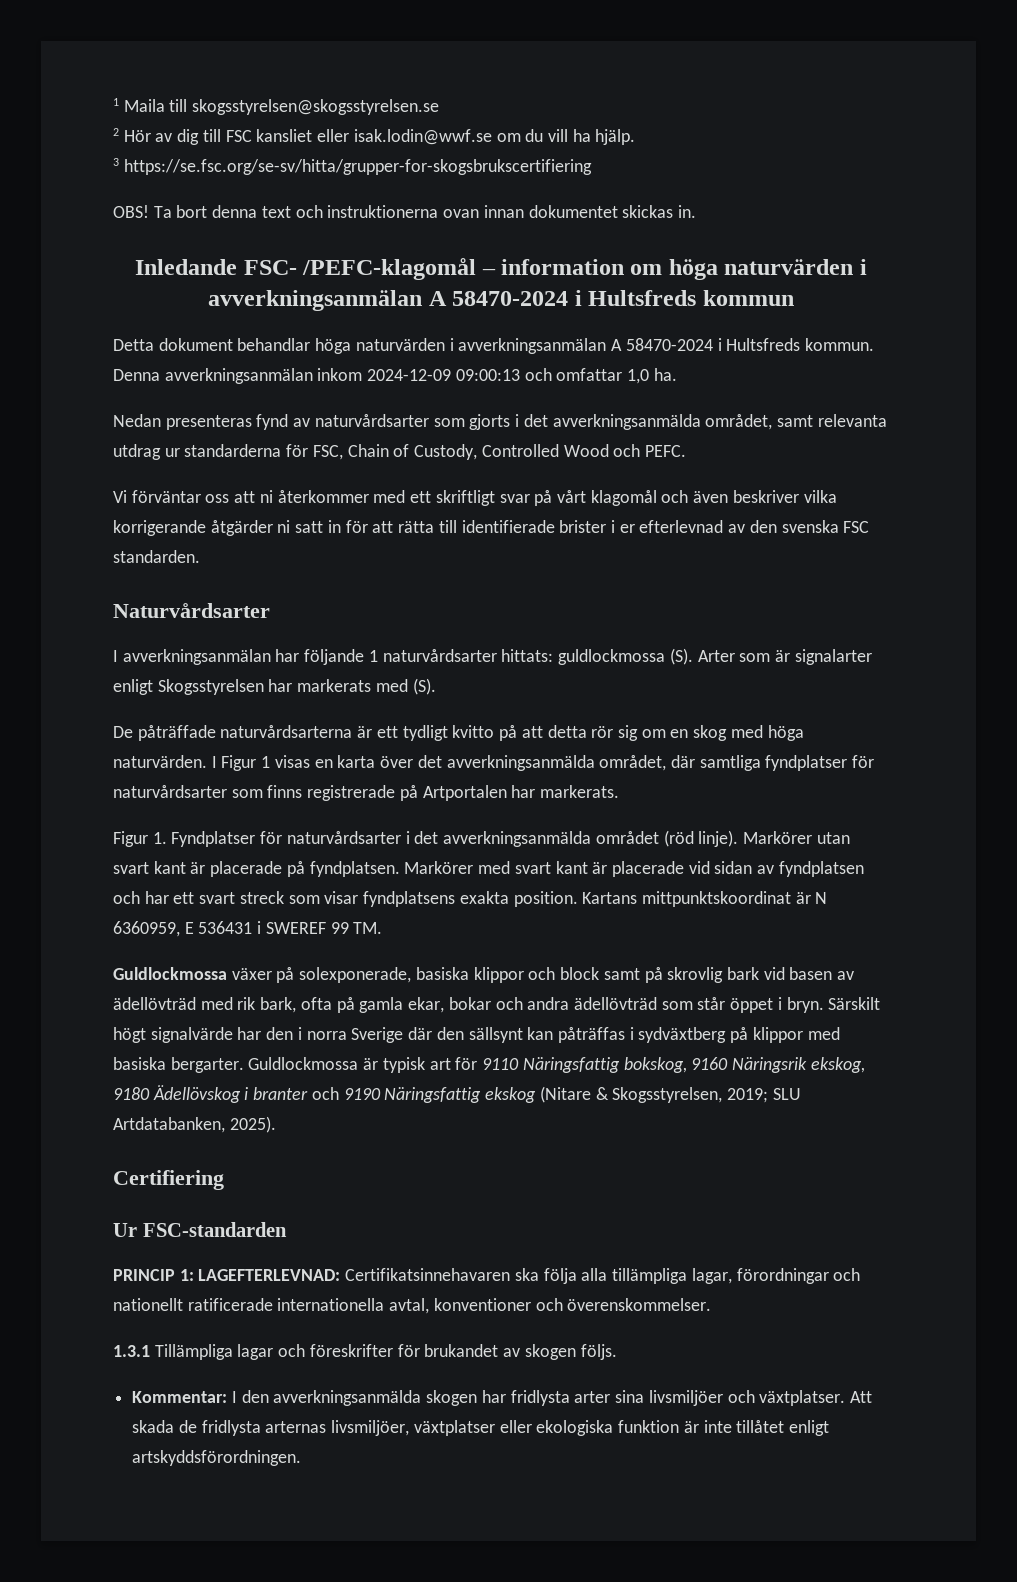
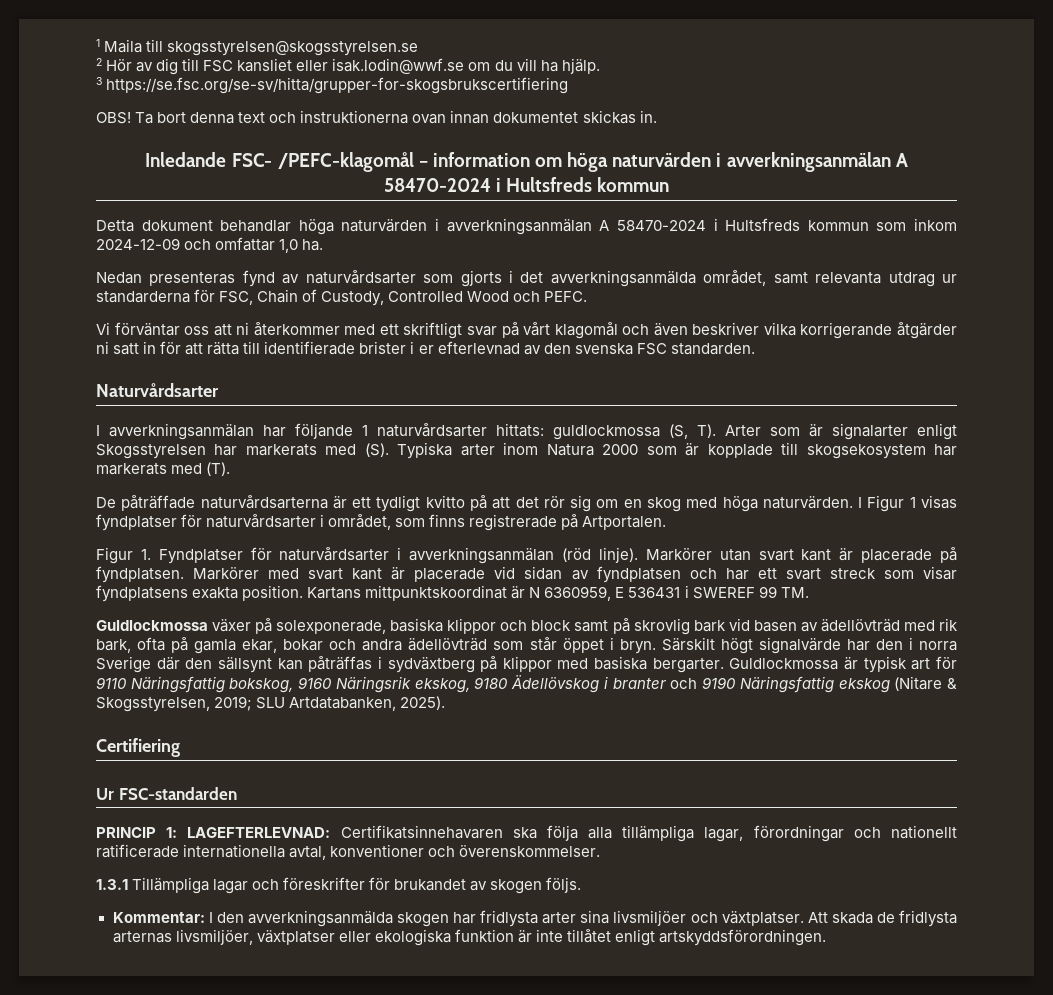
[804,338,874,351] [113,368,313,384] kommun. Denna avverkningsanmälan -> [807,220,907,231] kommun som
[455,369,520,381] 09:00:13 -> (180, 244) none
[669,648,693,665] (S). -> [669,424,716,439] (S, T).
(436, 686) none -> [397,442,958,459] [96,462,231,476] Typiska arter inom Natura 2000 som är kopplade till skogsekosystem har markerats med (T).
[547,725,587,738] detta -> [515,497,539,508] det
[314,755,761,771] en karta över det avverkningsanmälda området, där samtliga -> (958, 502) none
(227, 791) none -> [320,514,392,530] i området,
[422,785,620,801] Artportalen har markerats. -> [582,516,667,530] Artportalen.
[414,831,659,847] det avverkningsanmälda området -> [409,547,555,564] avverkningsanmälan

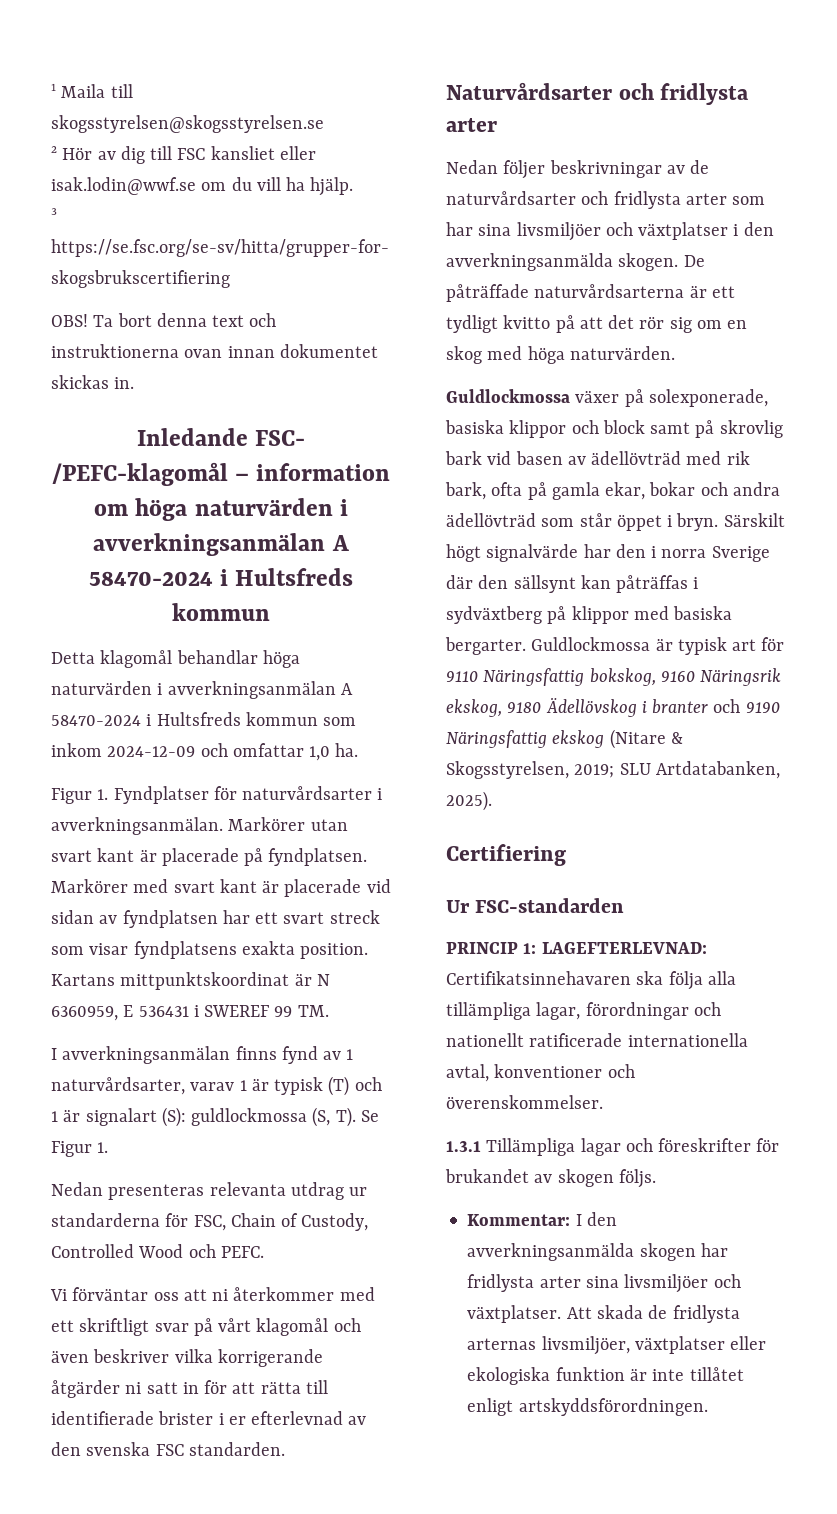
[141,220,213,231] dokument -> [100,650,173,668] klagomål
[96,270,808,287] Nedan presenteras fynd av naturvårdsarter som gjorts i det avverkningsanmälda området, samt -> [51,786,383,804] [51,817,348,835] [51,848,368,866] [51,879,391,897] [51,910,380,928] [51,941,369,959] [51,972,330,990] [51,1005,329,1021] [51,1046,354,1064] [51,1076,382,1096] [51,1107,379,1127] [51,1141,109,1157] [51,1182,205,1200] Figur 1. Fyndplatser för naturvårdsarter i avverkningsanmälan. Markörer utan svart kant är placerade på fyndplatsen. Markörer med svart kant är placerade vid sidan av fyndplatsen har ett svart streck som visar fyndplatsens exakta position. Kartans mittpunktskoordinat är N 6360959, E 536431 i SWEREF 99 TM. // I avverkningsanmälan finns fynd av 1 naturvårdsarter, varav 1 är typisk (T) och 1 är signalart (S): guldlockmossa (S, T). Se Figur 1. // Nedan presenteras
[96,423,957,440] [96,442,958,459] [96,462,231,476] // I avverkningsanmälan har följande 1 naturvårdsarter hittats: guldlockmossa (S, T). Arter som är signalarter enligt Skogsstyrelsen har markerats med (S). Typiska arter inom Natura 2000 som är kopplade till skogsekosystem har markerats med (T). // -> [618,83,750,105] [446,118,497,132] [446,160,710,179] [446,191,766,209] [446,222,774,241] [446,253,679,271] och fridlysta arter // Nedan följer beskrivningar av de naturvårdsarter och fridlysta arter som har sina livsmiljöer och växtplatser i den avverkningsanmälda skogen.
[858,495,958,512] [96,514,667,531] [96,547,958,564] [96,566,957,583] [96,585,809,602] I Figur 1 visas fyndplatser för naturvårdsarter i området, som finns registrerade på Artportalen. // Figur 1. Fyndplatser för naturvårdsarter i avverkningsanmälan (röd linje). Markörer utan svart kant är placerade på fyndplatsen. Markörer med svart kant är placerade vid sidan av fyndplatsen och har ett svart streck som visar fyndplatsens exakta position. Kartans mittpunktskoordinat är N 6360959, E 536431 i SWEREF 99 TM. -> (675, 353) none

